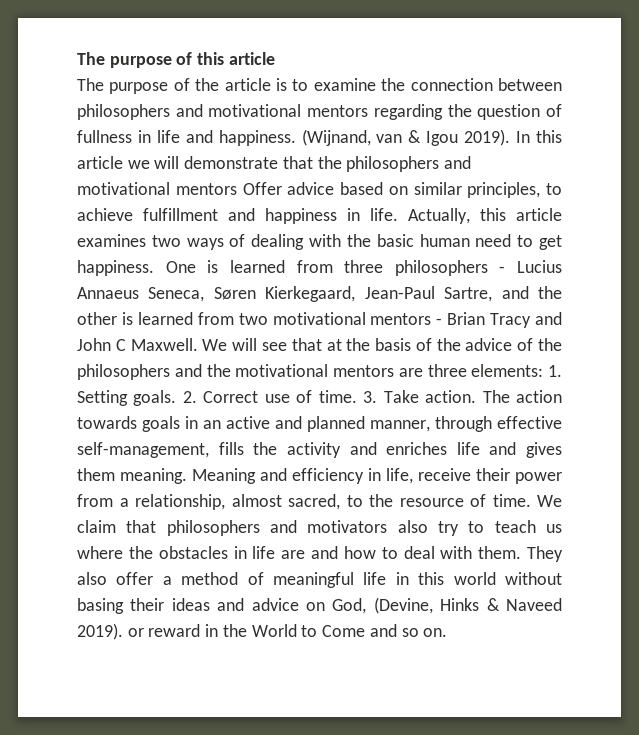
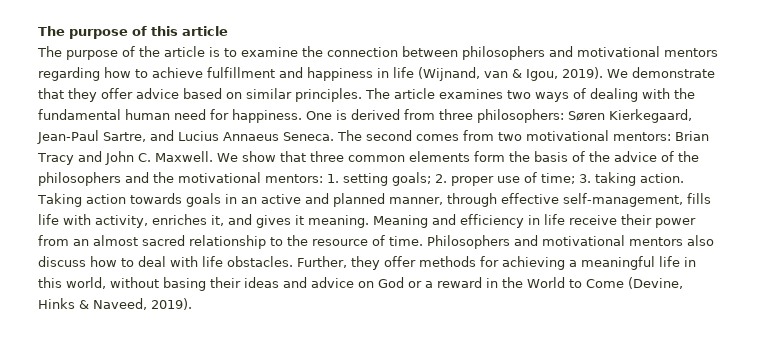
[447,104,562,120] [77,129,563,146] [77,156,472,172] [77,182,541,198] the question of fullness in life and happiness. (Wijnand, van & Igou 2019). In this article we will demonstrate that the philosophers and motivational mentors Offer advice based on similar principles, -> [104,67,131,78] how
[370,208,506,224] life. Actually, this -> [393,67,715,81] [38,88,390,102] life (Wijnand, van & Igou, 2019). We demonstrate that they offer advice based on similar principles. The
[376,234,414,247] basic -> [38,109,121,120] fundamental
[517,235,562,250] to get -> [210,109,229,120] for
[229,260,285,273] learned -> [351,109,400,120] derived
[394,260,562,276] [77,287,205,302] philosophers - Lucius Annaeus Seneca, -> [477,109,564,123] philosophers:
[538,286,562,299] [77,312,193,325] the other is learned -> [178,130,459,141] Lucius Annaeus Seneca. The second comes
[370,313,443,325] mentors - -> [613,132,671,141] mentors:
[115,339,126,351] C -> [137,153,151,162] C.
[232,338,342,351] will see that at -> [241,151,505,162] show that three common elements form
[333,364,562,377] [77,390,510,406] mentors are three elements: 1. Setting goals. 2. Correct use of time. 3. Take action. The -> [265,172,684,186] [37,193,82,207] mentors: 1. setting goals; 2. proper use of time; 3. taking action. Taking
[253,442,480,458] the activity and enriches life -> [38,214,224,228] life with activity, enriches it,
[77,468,115,481] them -> [295,215,304,225] it
[386,468,413,484] life, -> [544,214,565,225] life
[119,494,340,510] a relationship, almost sacred, -> [73,235,266,249] an almost sacred relationship
[537,495,562,507] [77,520,562,536] [77,546,563,562] [77,572,264,585] We claim that philosophers and motivators also try to teach us where the obstacles in life are and how to deal with them. They also offer a method of -> [427,235,714,249] [38,256,577,270] Philosophers and motivational mentors also discuss how to deal with life obstacles. Further, they offer methods for achieving a
[453,572,496,585] world -> [66,277,106,289] world,
[332,597,562,614] [77,623,144,640] God, (Devine, Hinks & Naveed 2019). or -> [378,277,433,288] God or a
[369,624,448,637] and so on. -> [628,277,683,289] [38,298,192,310] (Devine, Hinks & Naveed, 2019).

